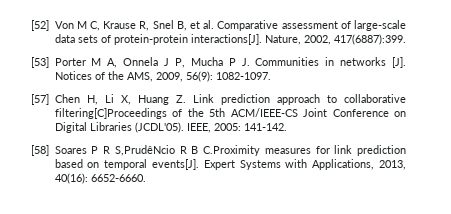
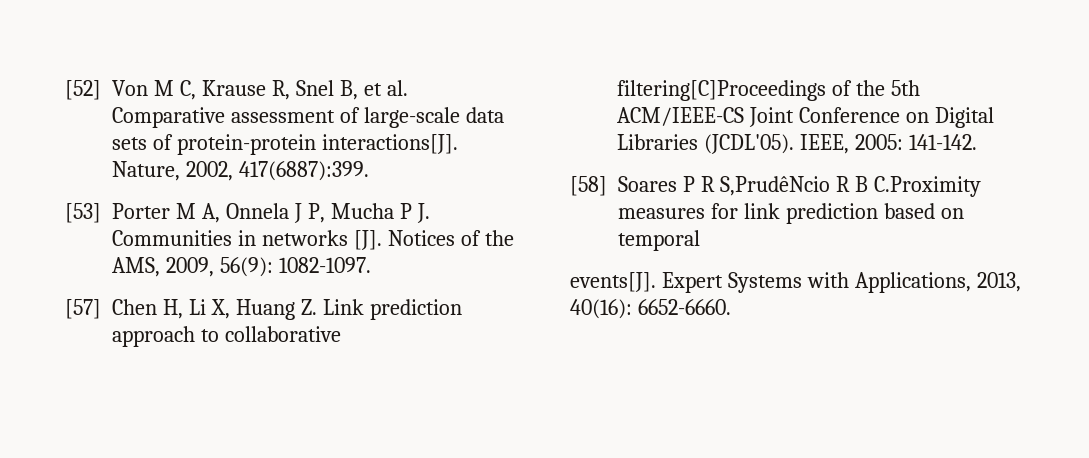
(148, 164) none -> (700, 240) //

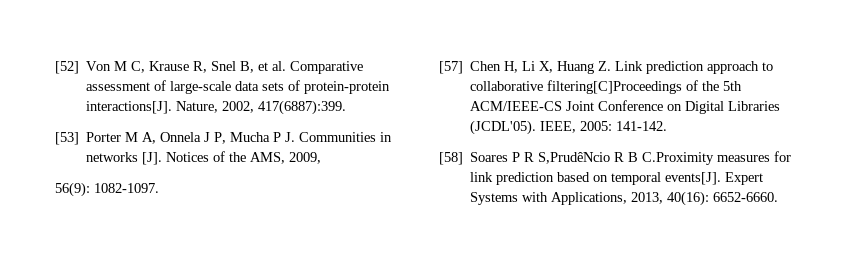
(214, 267) none -> (322, 158) //
(700, 240) // -> (662, 178) none

